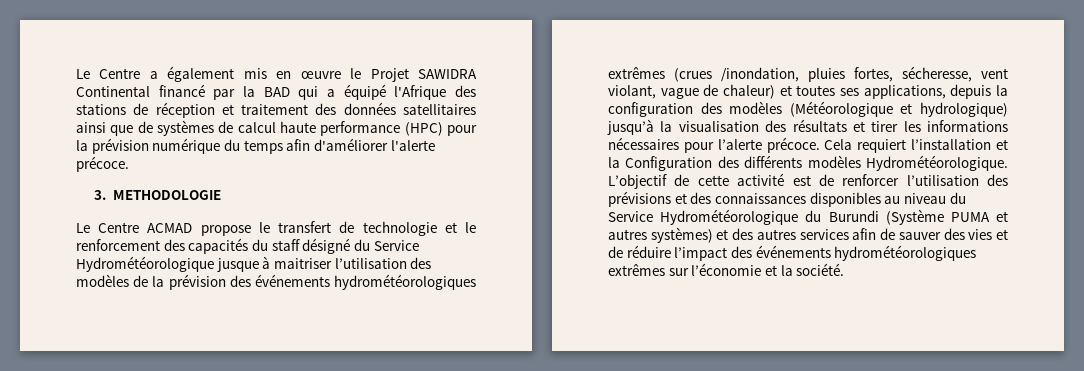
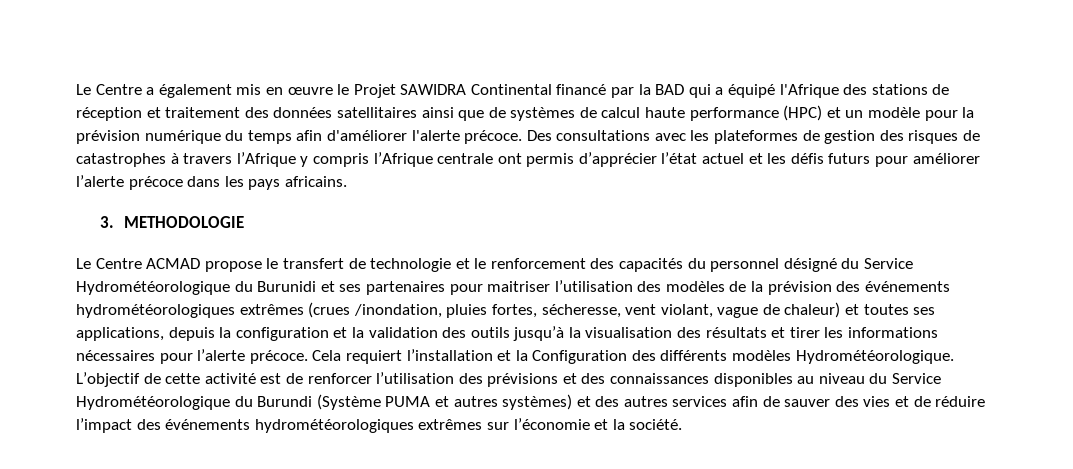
(443, 129) none -> [826,107,921,118] et un modèle
(129, 164) none -> [526,130,981,144] [76,152,980,167] [76,175,347,190] Des consultations avec les plateformes de gestion des risques de catastrophes à travers l’Afrique y compris l’Afrique centrale ont permis d’apprécier l’état actuel et les défis futurs pour améliorer l’alerte précoce dans les pays africains.
[271,239,300,251] staff -> [710,258,780,272] personnel
[216,256,271,272] jusque à -> [234,281,483,295] du Burunidi et ses partenaires pour
[700,101,1008,117] des modèles (Météorologique et hydrologique) -> [333,327,510,338] et la validation des outils

